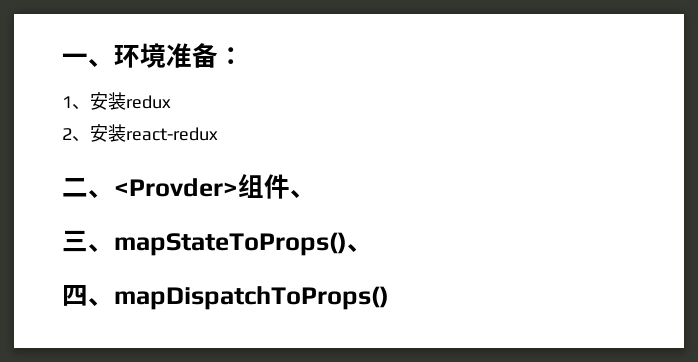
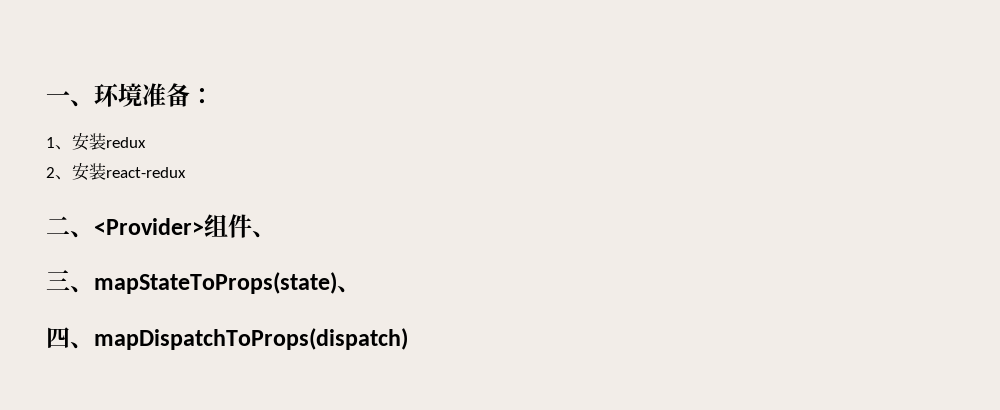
[114,178,238,197] <Provder> -> [94,218,204,235] <Provider>
[114,232,347,256] mapStateToProps() -> [94,272,337,294] mapStateToProps(state)
[114,286,389,310] mapDispatchToProps() -> [94,328,408,350] mapDispatchToProps(dispatch)

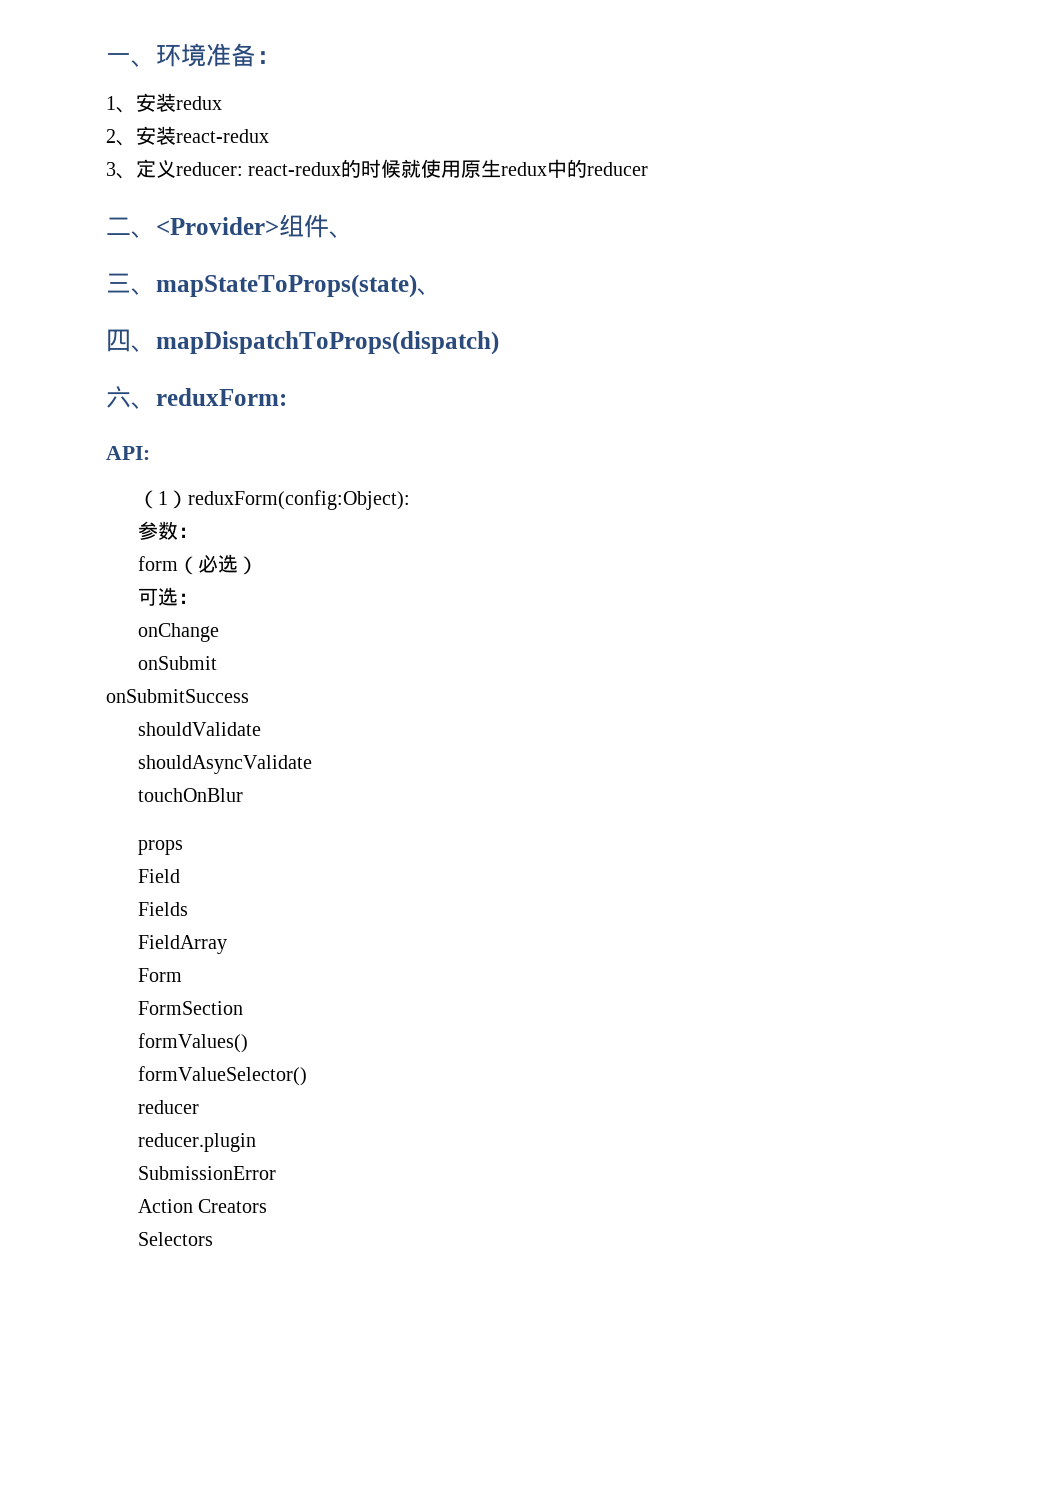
(186, 172) none -> [106,159,649,179] // 3、定义reducer: react-redux的时候就使用原生redux中的reducer
(408, 339) none -> [106,386,287,409] [106,446,150,460] [137,490,410,510] [137,521,198,540] [137,554,258,575] [137,587,198,606] [137,623,219,642] [137,656,217,670] [106,689,249,703] [137,722,261,736] [137,755,312,774] [137,788,243,802] [137,840,183,855] [137,869,180,883] [137,902,188,916] [137,935,227,954] [137,968,182,982] [137,1001,243,1015] [137,1033,248,1053] [137,1066,307,1086] [137,1100,199,1114] [137,1133,256,1152] [137,1166,276,1180] [137,1199,268,1213] [137,1232,213,1246] // 六、reduxForm: // API: // （1）reduxForm(config:Object): // 参数： // form（必选） // 可选： // onChange // onSubmit // onSubmitSuccess // shouldValidate // shouldAsyncValidate // touchOnBlur // props // Field // Fields // FieldArray // Form // FormSection // formValues() // formValueSelector() // reducer // reducer.plugin // SubmissionError // Action Creators // Selectors

